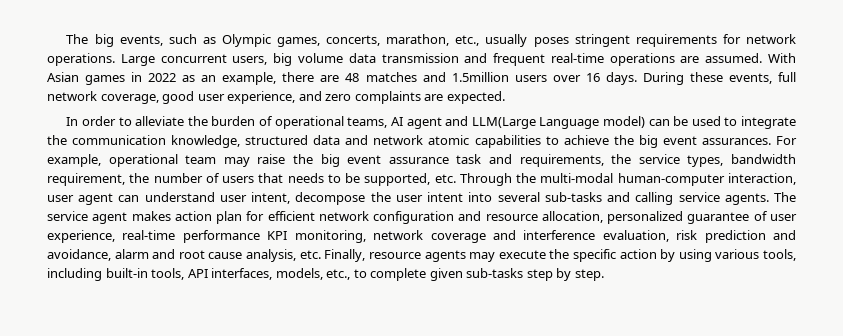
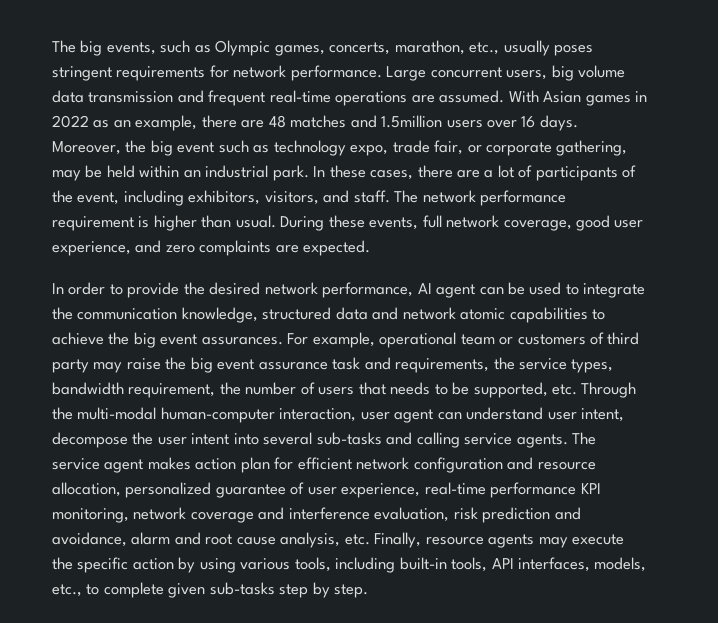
[47,53,115,66] operations. -> [290,65,382,81] performance.
(637, 78) none -> [52,140,628,156] [52,165,637,181] [52,190,567,206] [52,215,276,231] Moreover, the big event such as technology expo, trade fair, or corporate gathering, may be held within an industrial park. In these cases, there are a lot of participants of the event, including exhibitors, visitors, and staff. The network performance requirement is higher than usual.
[135,116,645,129] alleviate the burden of operational teams, AI agent and LLM(Large Language model) -> [127,282,476,298] provide the desired network performance, AI agent
(217, 159) none -> [499,332,640,345] [52,359,89,373] or customers of third party

